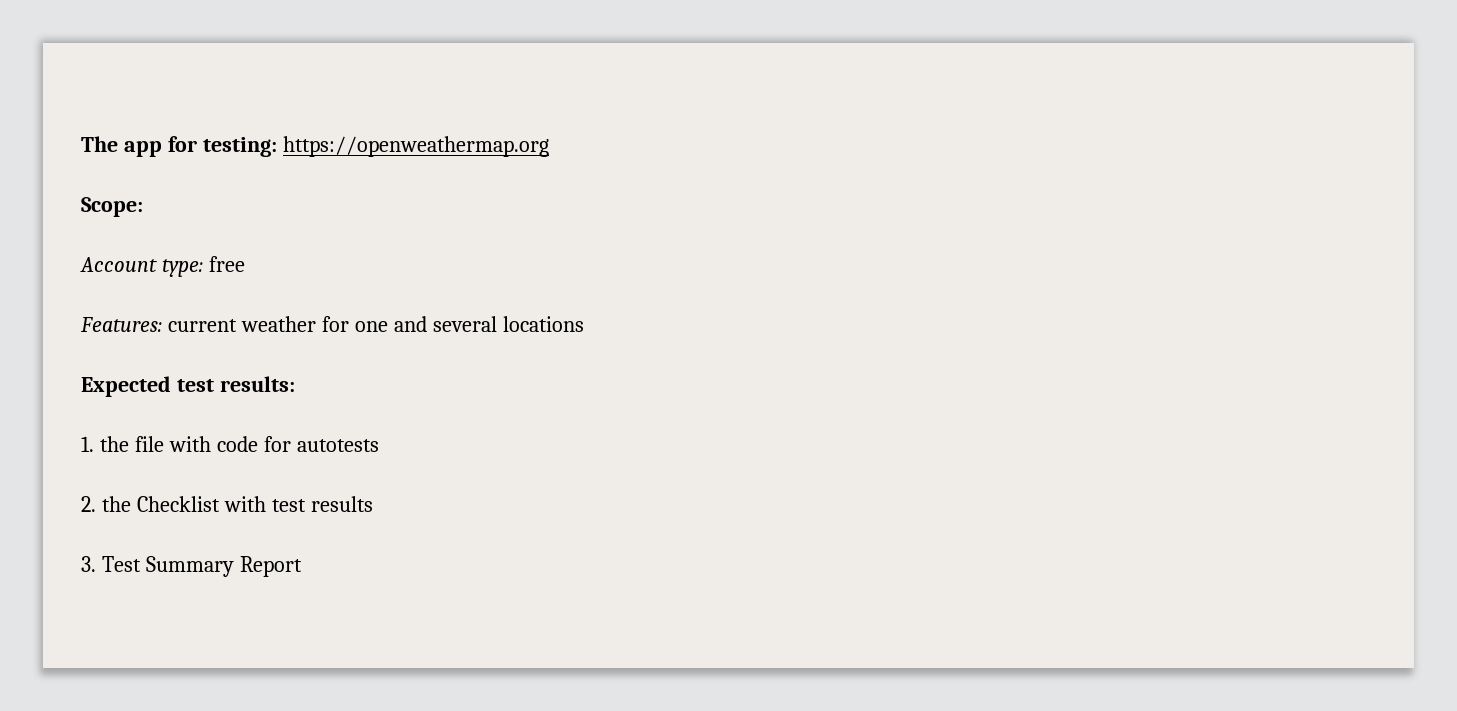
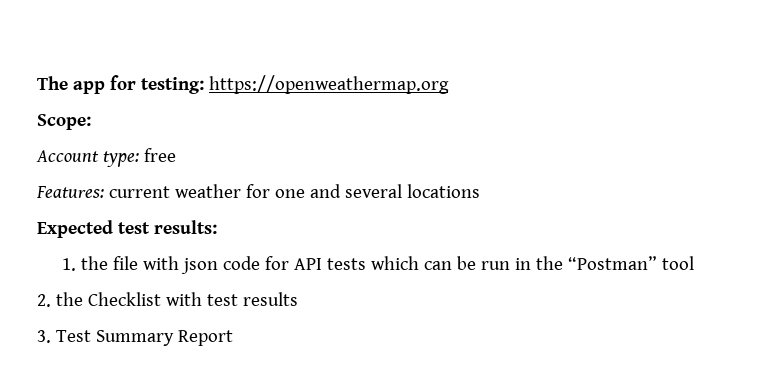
(211, 444) none -> [180,258,218,274] json
[296,439,379,452] autotests -> [293,256,694,270] API tests which can be run in the “Postman” tool

